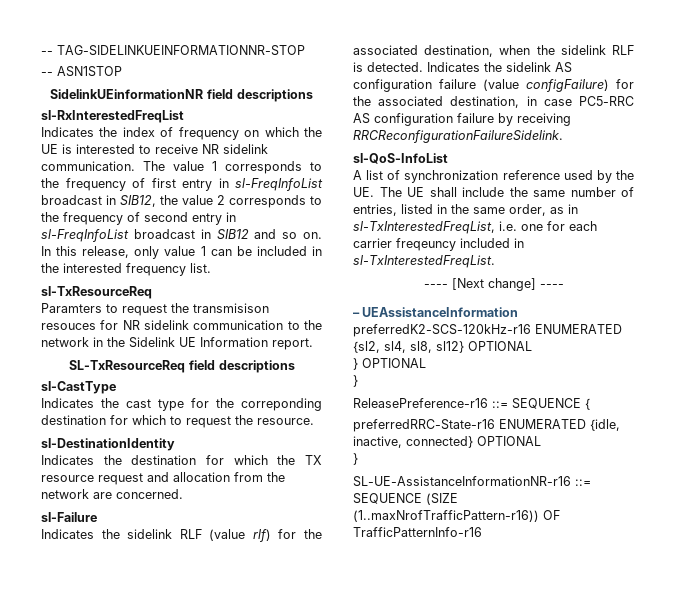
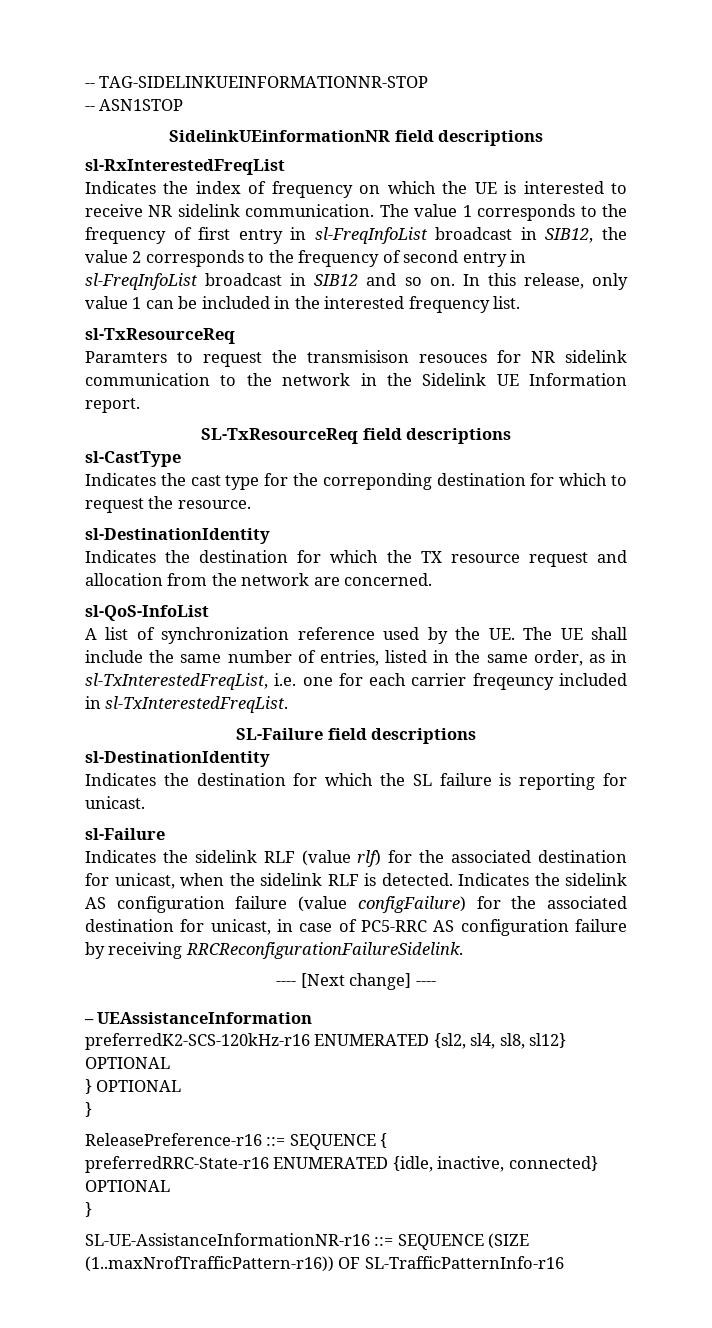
[41,512,97,522] [41,529,323,542] [353,45,634,57] [353,62,572,73] [353,79,634,92] [353,96,634,108] [353,113,571,126] [353,130,563,143] // sl-Failure // Indicates the sidelink RLF (value rlf) for the associated destination, when the sidelink RLF is detected. Indicates the sidelink AS configuration failure (value configFailure) for the associated destination, in case PC5-RRC AS configuration failure by receiving RRCReconfigurationFailureSidelink. -> (433, 579) none
(495, 261) none -> [236,728,476,744] [85,751,270,767] [85,773,628,790] [85,796,145,809] [85,828,165,840] [85,850,628,867] [85,873,627,889] [85,896,627,913] [85,919,627,936] [85,942,463,959] // SL-Failure field descriptions // sl-DestinationIdentity // Indicates the destination for which the SL failure is reporting for unicast. // sl-Failure // Indicates the sidelink RLF (value rlf) for the associated destination for unicast, when the sidelink RLF is detected. Indicates the sidelink AS configuration failure (value configFailure) for the associated destination for unicast, in case of PC5-RRC AS configuration failure by receiving RRCReconfigurationFailureSidelink.
[353,527,482,537] TrafficPatternInfo-r16 -> [364,1256,564,1269] SL-TrafficPatternInfo-r16

